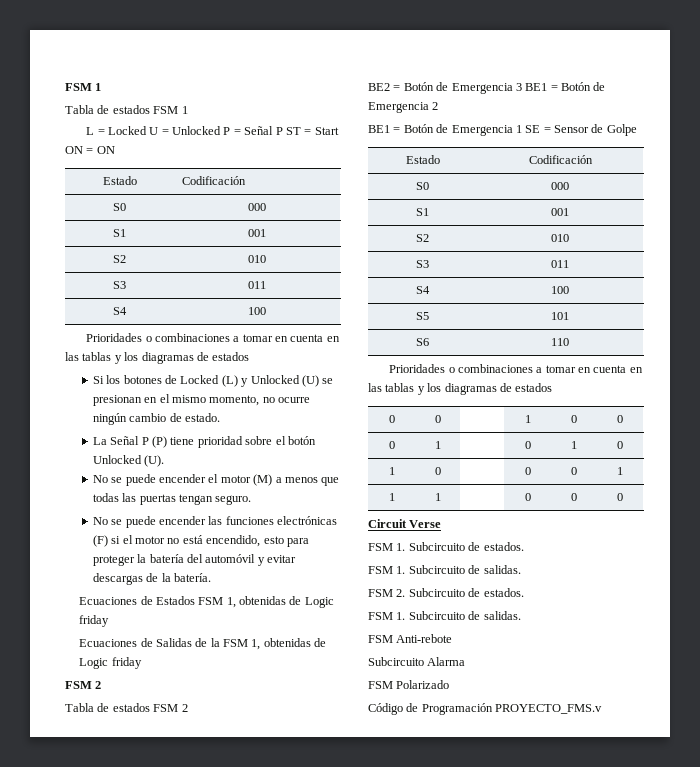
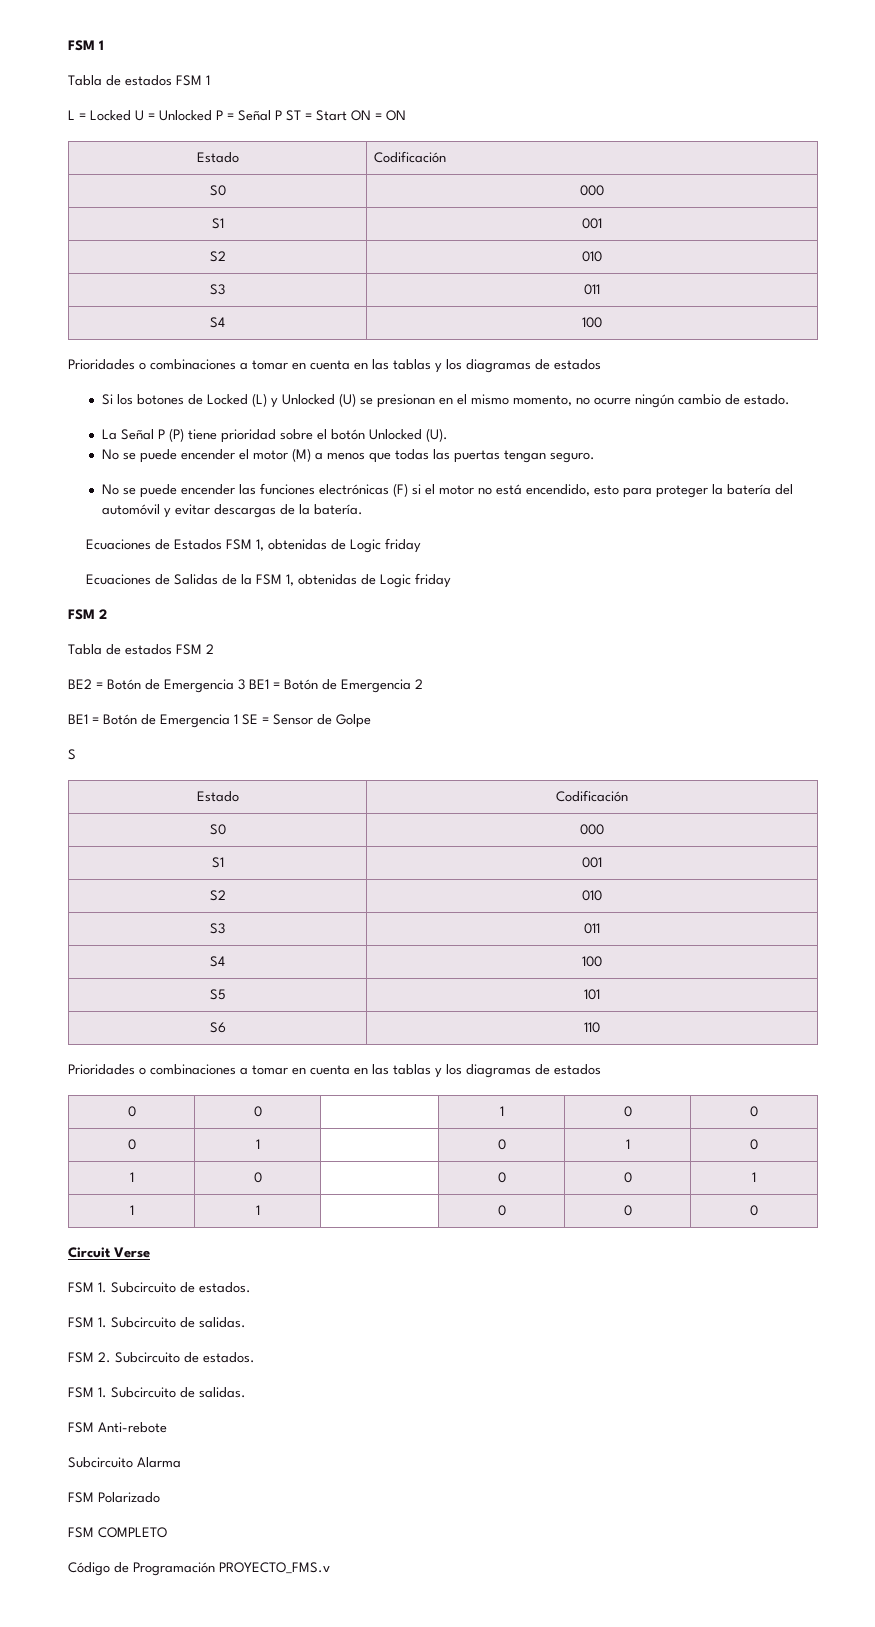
(637, 130) none -> [68,749,76,760] // S
(450, 684) none -> [68,1527,167,1538] // FSM COMPLETO

